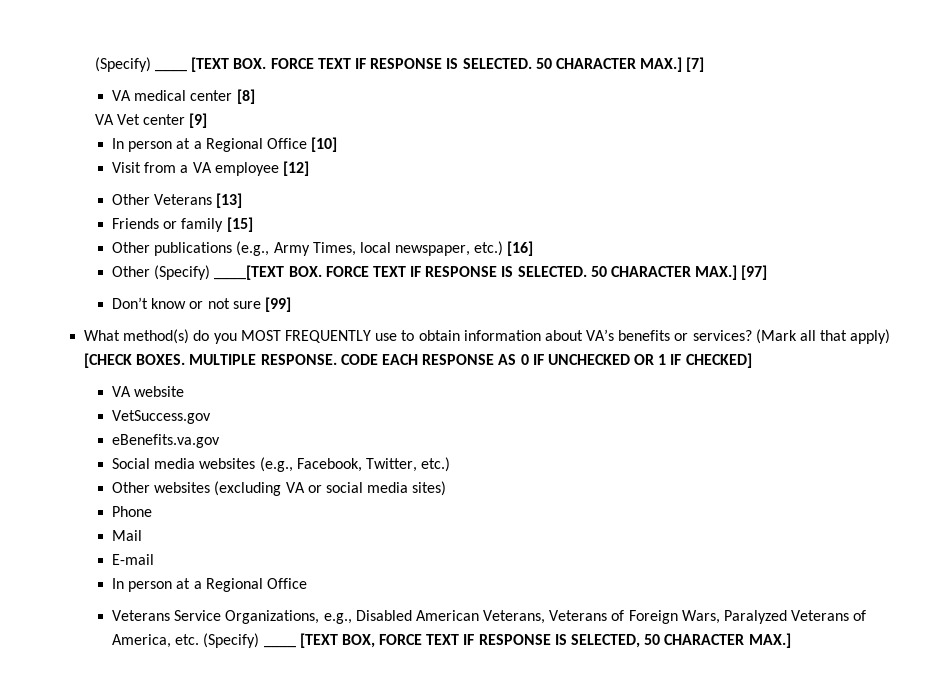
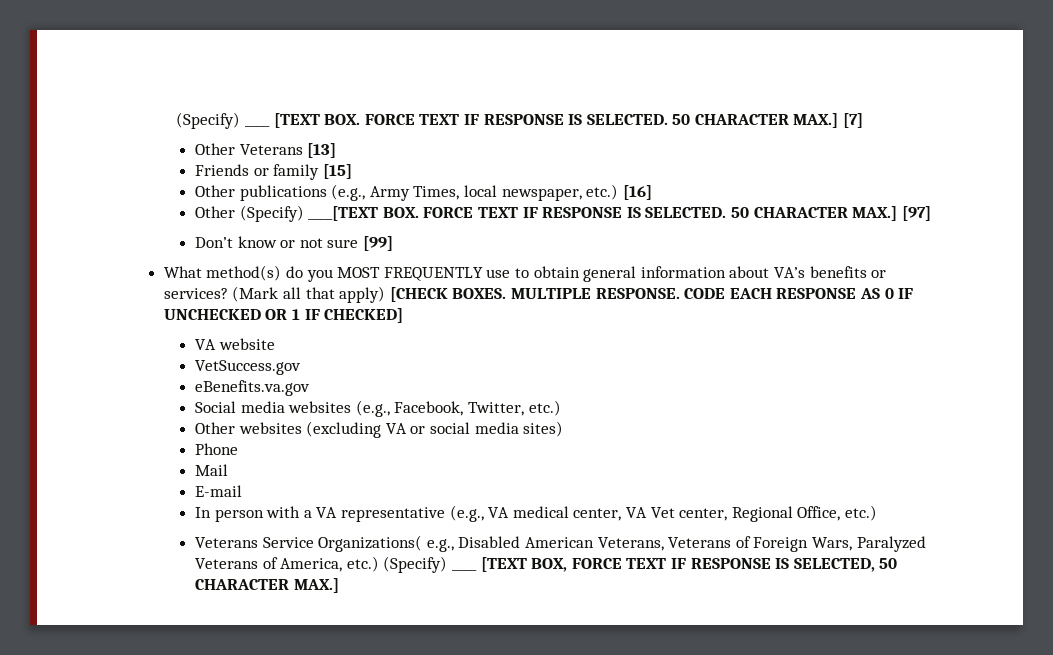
[111,89,255,104] [94,113,208,128] [111,137,338,152] [111,161,309,176] // VA medical center [8] // VA Vet center [9] // In person at a Regional Office [10] // Visit from a VA employee [12] -> (864, 120) none
(460, 335) none -> [583,266,637,282] general
[176,578,307,592] at a Regional Office -> [266,505,877,522] with a VA representative (e.g., VA medical center, VA Vet center, Regional Office, etc.)
[225,610,320,624] Organizations, -> [318,535,423,552] Organizations(
[175,634,200,645] etc. -> [346,556,379,572] etc.)

